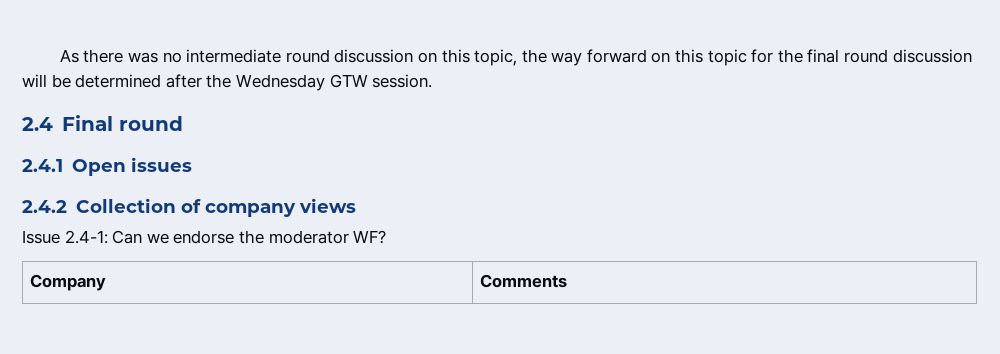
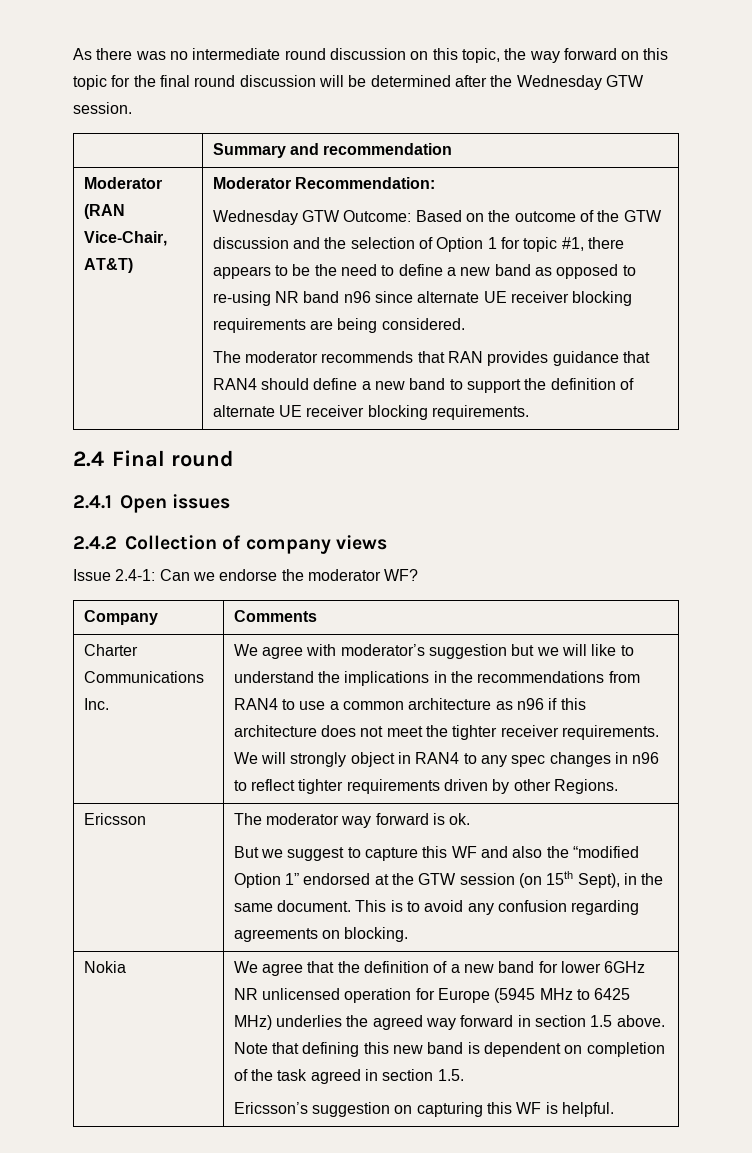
(433, 81) none -> [212,143,453,158] [83,177,162,189] [83,204,125,219] [83,231,167,246] [83,258,133,273] [212,177,436,189] [212,210,662,225] [212,237,625,252] [212,264,636,279] [212,291,633,306] [212,318,465,333] [212,351,651,366] [212,378,635,393] [212,405,530,420] // | Summary and recommendation // Moderator (RAN Vice-Chair, AT&T) | Moderator Recommendation: // Wednesday GTW Outcome: Based on the outcome of the GTW discussion and the selection of Option 1 for topic #1, there appears to be the need to define a new band as opposed to re-using NR band n96 since alternate UE receiver blocking requirements are being considered. // The moderator recommends that RAN provides guidance that RAN4 should define a new band to support the definition of alternate UE receiver blocking requirements.
(567, 281) none -> [83,644,138,656] [83,671,204,683] [83,698,109,710] [233,644,634,659] [233,671,640,686] [233,698,586,710] [233,725,660,740] [233,752,660,767] [233,779,619,794] [83,813,146,825] [233,813,471,828] [233,846,640,861] [233,871,664,888] [233,900,640,915] [233,927,409,942] [83,961,126,973] [233,961,646,976] [233,988,631,1003] [233,1015,665,1030] [233,1042,665,1057] [233,1069,464,1084] [233,1102,615,1117] // Charter Communications Inc. | We agree with moderator’s suggestion but we will like to understand the implications in the recommendations from RAN4 to use a common architecture as n96 if this architecture does not meet the tighter receiver requirements. We will strongly object in RAN4 to any spec changes in n96 to reflect tighter requirements driven by other Regions. // Ericsson | The moderator way forward is ok. // But we suggest to capture this WF and also the “modified Option 1” endorsed at the GTW session (on 15th Sept), in the same document. This is to avoid any confusion regarding agreements on blocking. // Nokia | We agree that the definition of a new band for lower 6GHz NR unlicensed operation for Europe (5945 MHz to 6425 MHz) underlies the agreed way forward in section 1.5 above. Note that defining this new band is dependent on completion of the task agreed in section 1.5. // Ericsson’s suggestion on capturing this WF is helpful.

